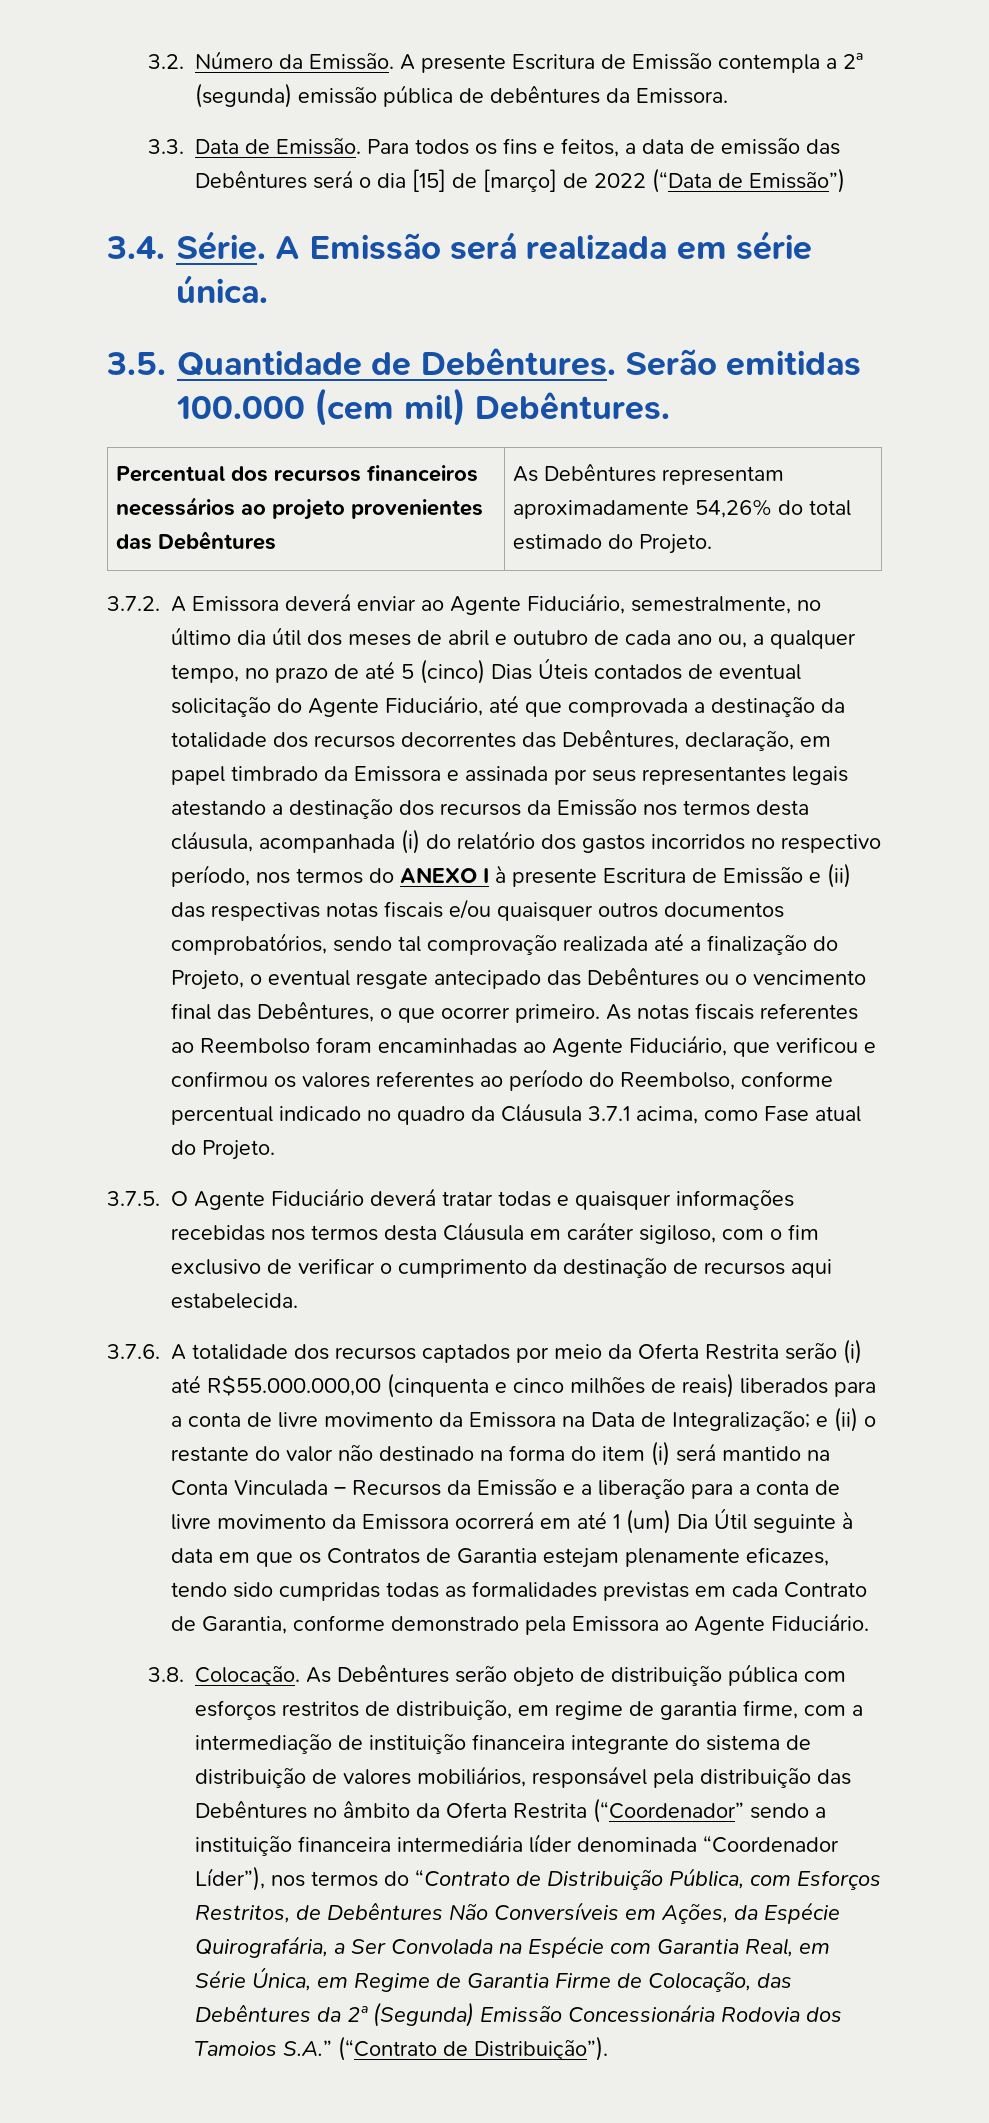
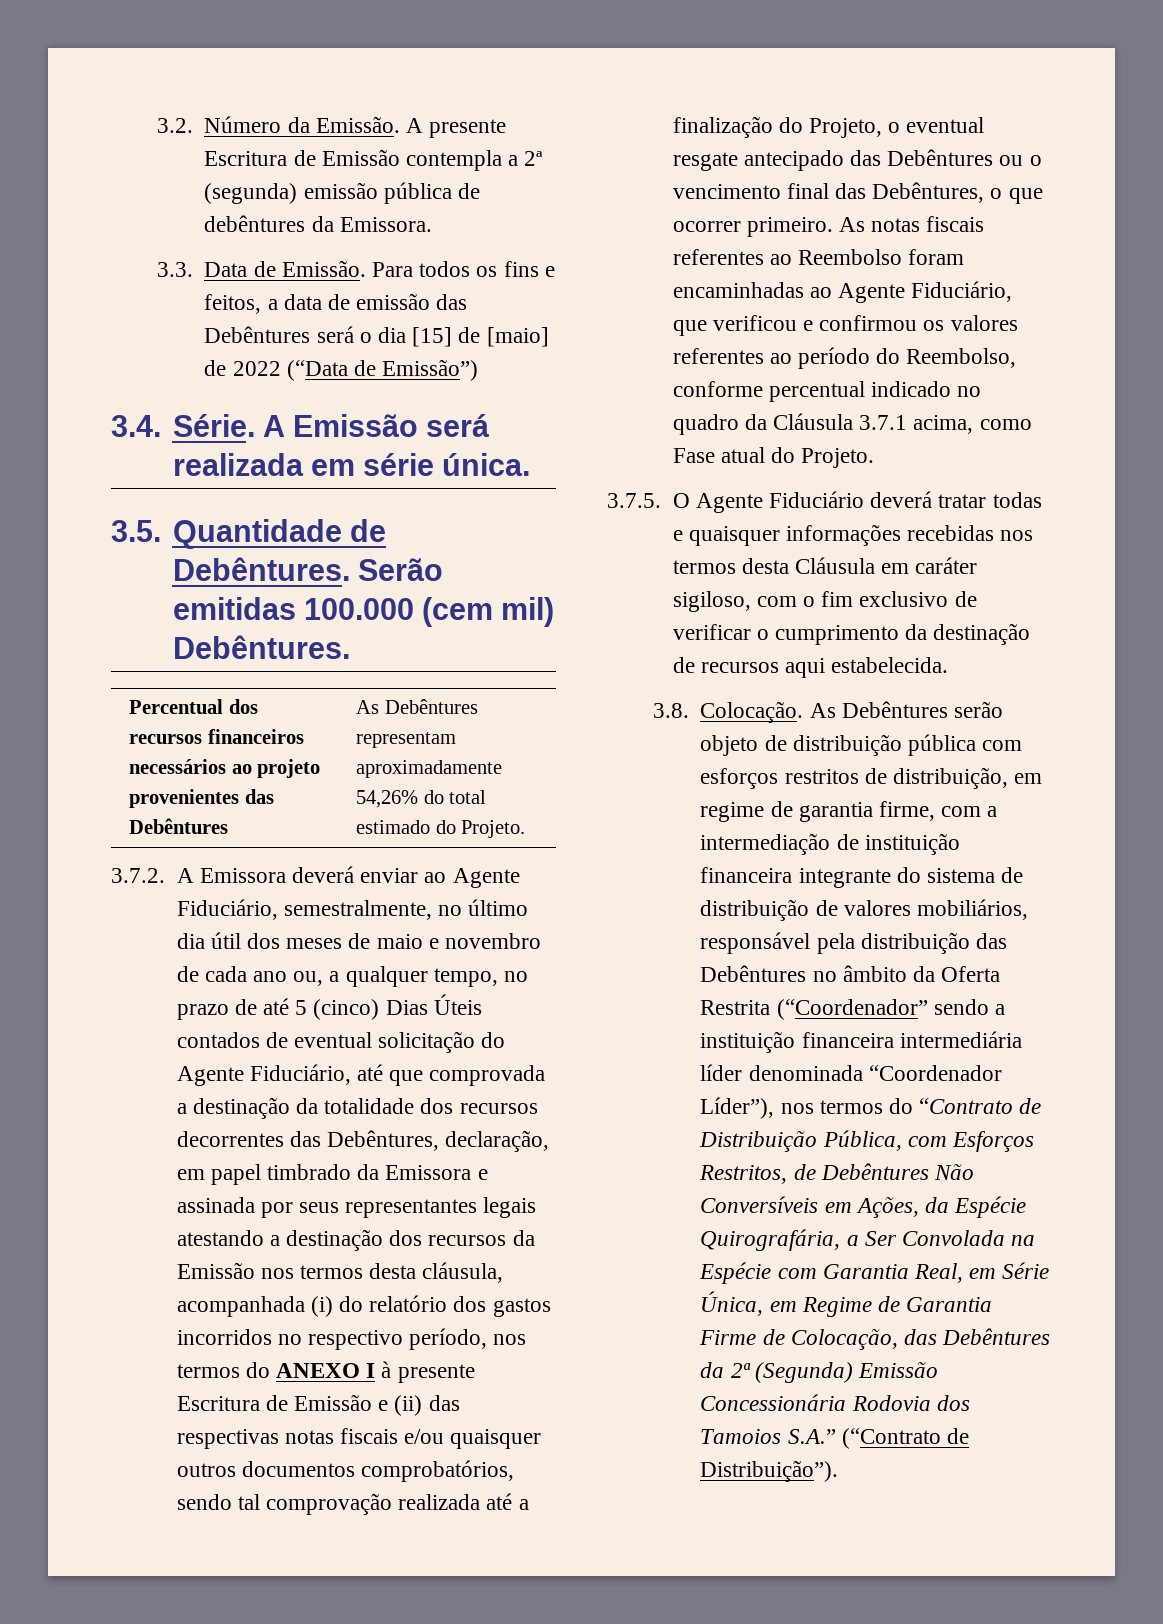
[483,169,558,192] [março] -> [486,327,549,347] [maio]
[448,630,588,646] abril e outubro -> [376,933,541,949] maio e novembro
[107,1339,862,1364] [171,1373,876,1398] [171,1407,876,1432] [171,1441,830,1466] [171,1478,840,1499] [171,1508,853,1534] [171,1547,829,1568] [171,1581,867,1601] [171,1613,869,1635] // 3.7.6. A totalidade dos recursos captados por meio da Oferta Restrita serão (i) até R$55.000.000,00 (cinquenta e cinco milhões de reais) liberados para a conta de livre movimento da Emissora na Data de Integralização; e (ii) o restante do valor não destinado na forma do item (i) será mantido na Conta Vinculada – Recursos da Emissão e a liberação para a conta de livre movimento da Emissora ocorrerá em até 1 (um) Dia Útil seguinte à data em que os Contratos de Garantia estejam plenamente eficazes, tendo sido cumpridas todas as formalidades previstas em cada Contrato de Garantia, conforme demonstrado pela Emissora ao Agente Fiduciário. -> (949, 665) none

